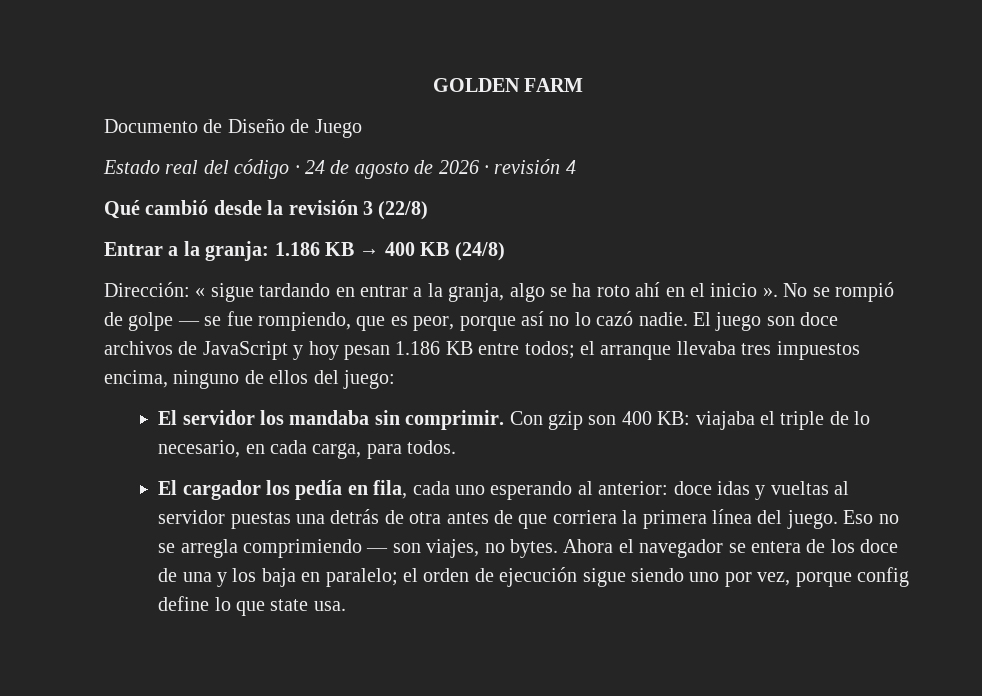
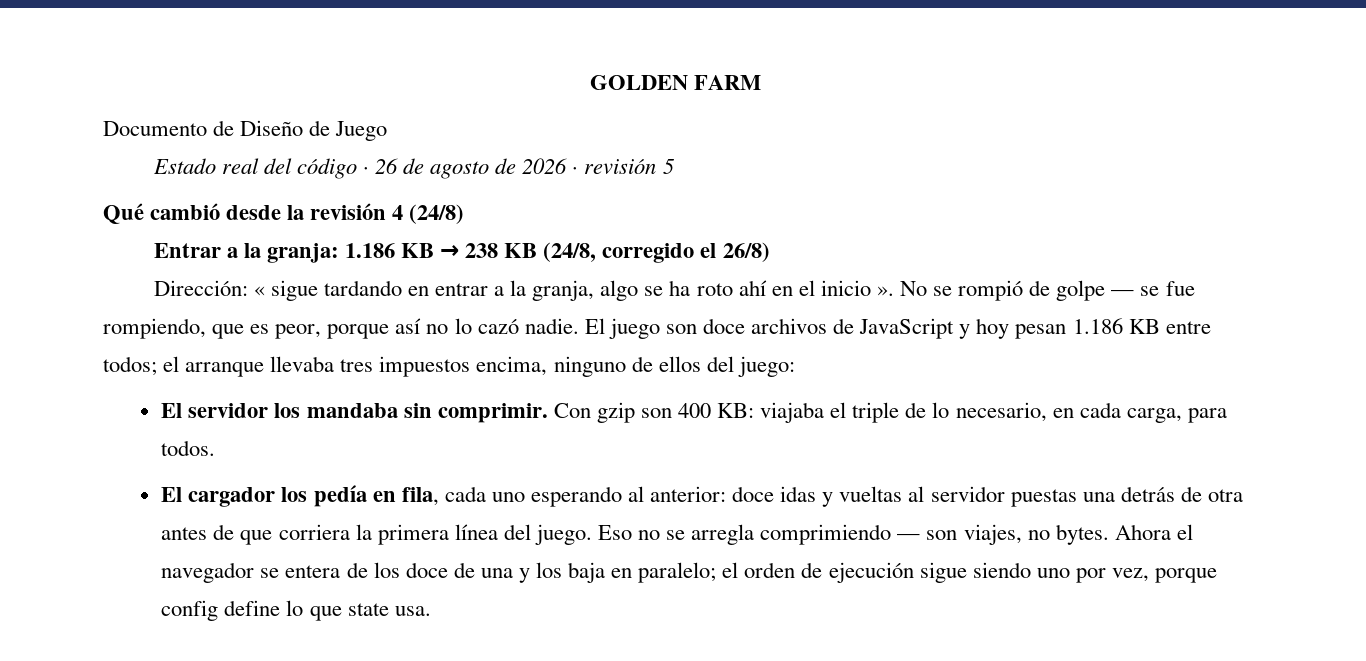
[305,160,325,174] 24 -> [374,158,398,174] 26
[565,160,576,174] 4 -> [662,159,675,174] 5
[363,201,429,220] 3 (22/8) -> [392,204,465,224] 4 (24/8)
[384,242,505,261] 400 KB (24/8) -> [465,242,770,263] 238 KB (24/8, corregido el 26/8)

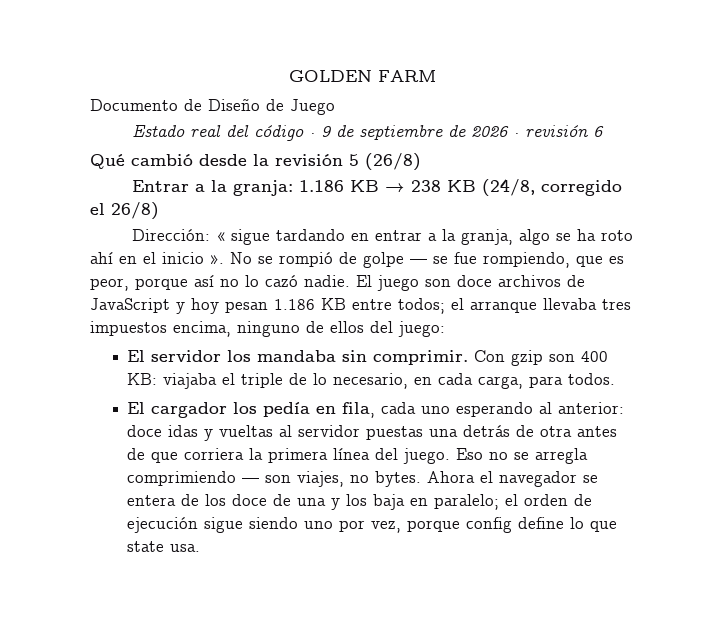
[374,158,490,179] 26 de agosto -> [321,125,444,140] 9 de septiembre
[662,159,675,174] 5 -> [593,126,605,137] 6
[392,204,465,224] 4 (24/8) -> [349,153,421,171] 5 (26/8)

